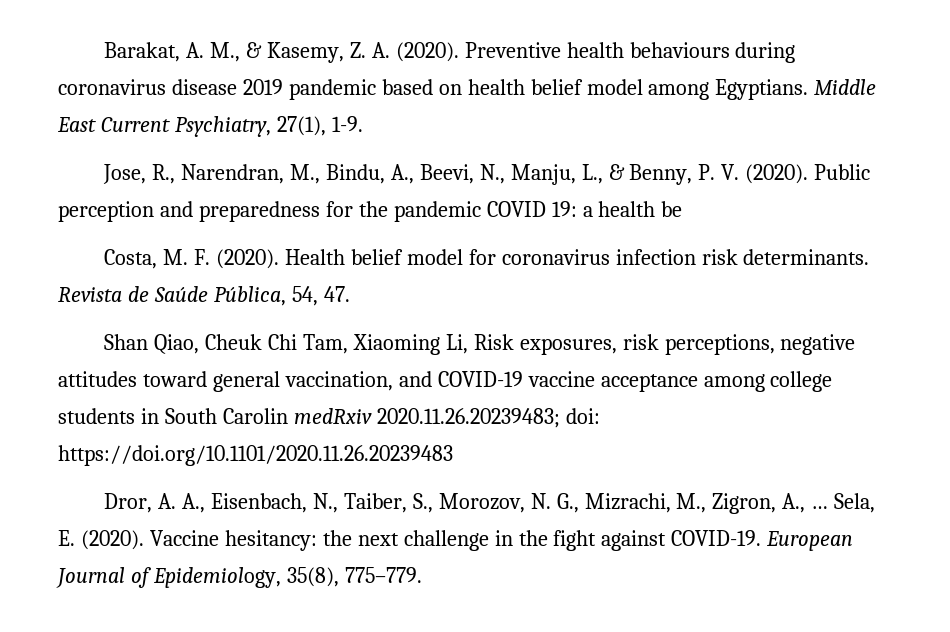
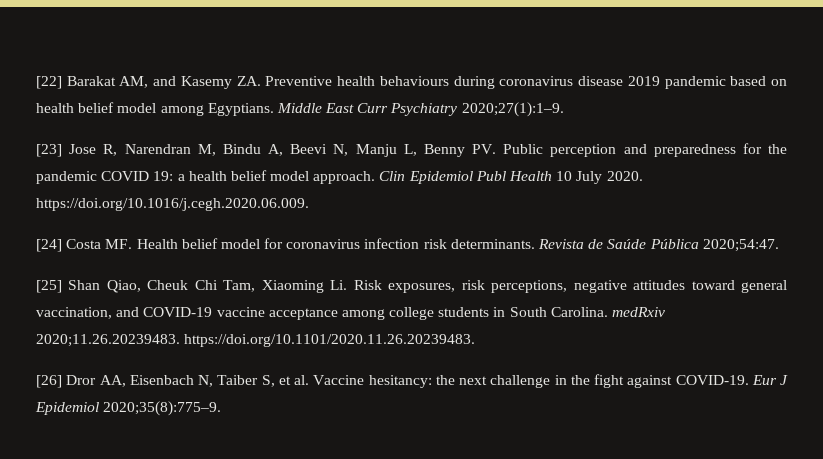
[104,42,459,63] Barakat, A. M., & Kasemy, Z. A. (2020). -> [36,76,261,89] [22] Barakat AM, and Kasemy ZA.
[100,116,363,137] [103,164,809,185] Current Psychiatry, 27(1), 1-9. // Jose, R., Narendran, M., Bindu, A., Beevi, N., Manju, L., & Benny, P. V. (2020). -> [357,102,564,117] [36,144,497,157] Curr Psychiatry 2020;27(1):1–9. // [23] Jose R, Narendran M, Bindu A, Beevi N, Manju L, Benny PV.
[661,201,683,217] [104,249,279,269] be // Costa, M. F. (2020). -> [230,170,643,184] [36,198,309,211] [36,239,133,252] belief model approach. Clin Epidemiol Publ Health 10 July 2020. https://doi.org/10.1016/j.cegh.2020.06.009. // [24] Costa MF.
[213,286,350,306] Pública, 54, 47. // -> [649,239,779,252] [36,280,62,293] Pública 2020;54:47. // [25]
[445,334,468,354] Li, -> [330,280,348,290] Li.
[222,408,600,428] [58,445,453,466] [104,493,876,514] [58,530,144,550] Carolin medRxiv 2020.11.26.20239483; doi: https://doi.org/10.1101/2020.11.26.20239483 // Dror, A. A., Eisenbach, N., Taiber, S., Morozov, N. G., Mizrachi, M., Zigron, A., … Sela, E. (2020). -> [550,307,666,317] [36,334,476,347] [36,375,309,388] Carolina. medRxiv 2020;11.26.20239483. https://doi.org/10.1101/2020.11.26.20239483. // [26] Dror AA, Eisenbach N, Taiber S, et al.
[766,531,854,551] [56,567,422,588] European Journal of Epidemiology, 35(8), 775–779. -> [751,375,788,385] [35,401,222,416] Eur J Epidemiol 2020;35(8):775–9.

